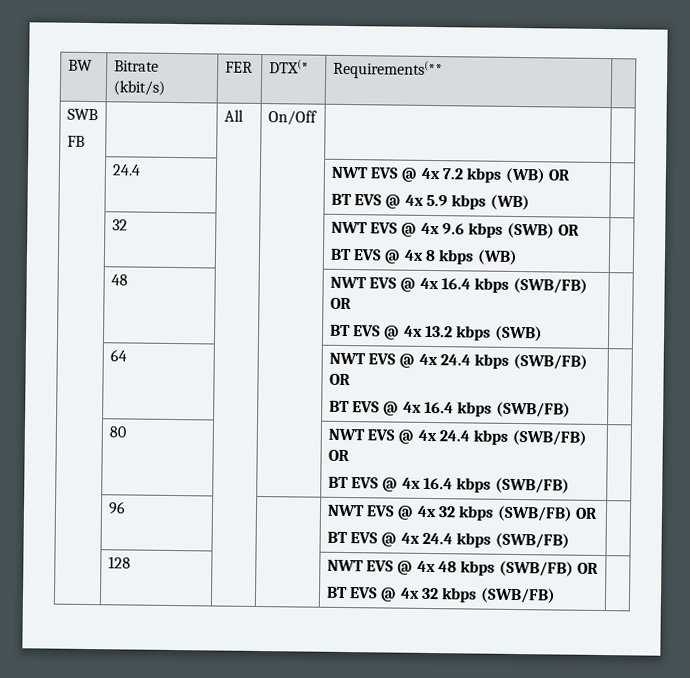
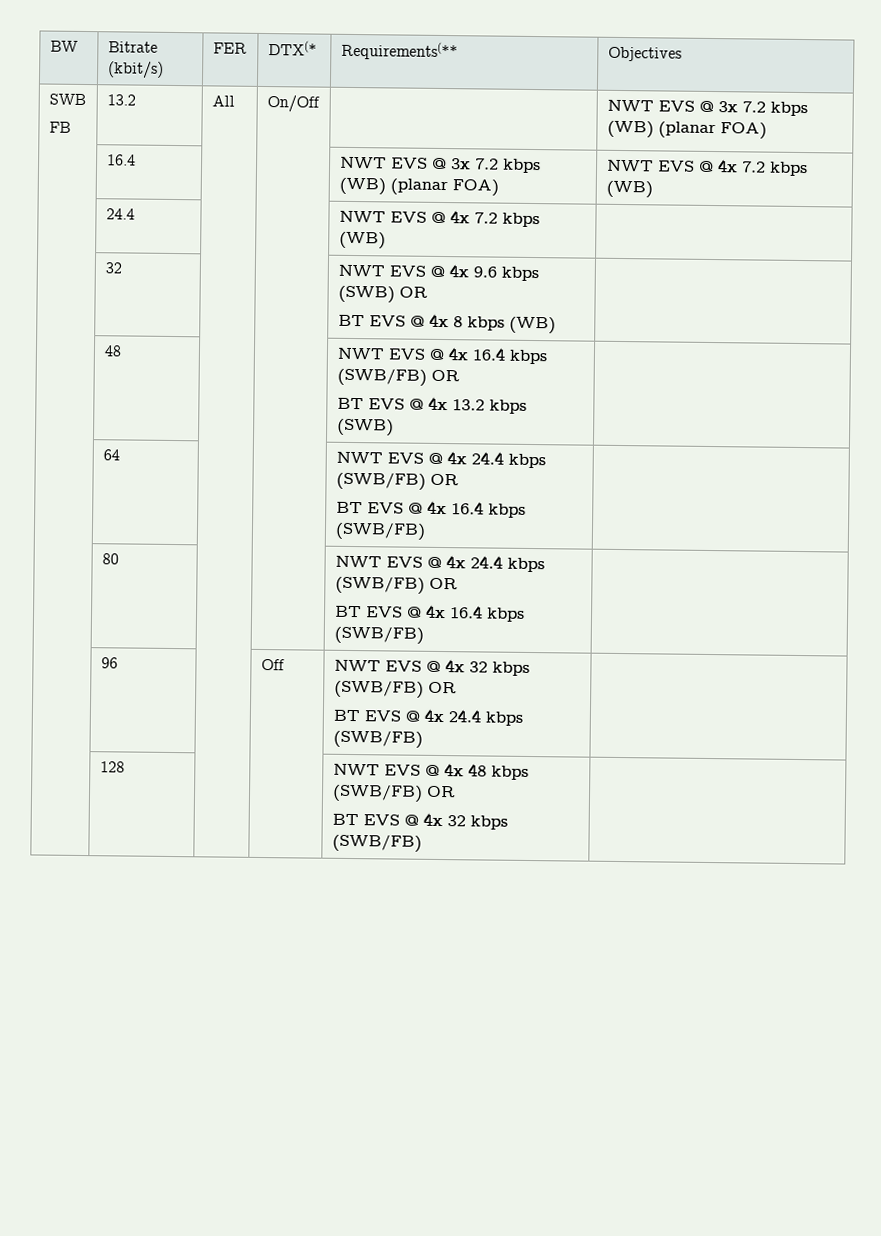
(443, 69) none -> [607,46,682,62] Objectives
(85, 141) none -> [106,94,136,106] 13.2
(317, 118) none -> [606,99,808,117] [606,120,767,140] [106,154,136,166] [339,156,541,174] [338,177,499,197] [606,159,808,177] [605,180,653,199] NWT EVS @ 3x 7.2 kbps (WB) (planar FOA) // | 16.4 | | | NWT EVS @ 3x 7.2 kbps (WB) (planar FOA) | NWT EVS @ 4x 7.2 kbps (WB)
[548,169,571,181] [330,193,530,211] OR // BT EVS @ 4x 5.9 kbps (WB) -> (386, 240) none
(126, 508) none -> [260,658,285,671] Off

